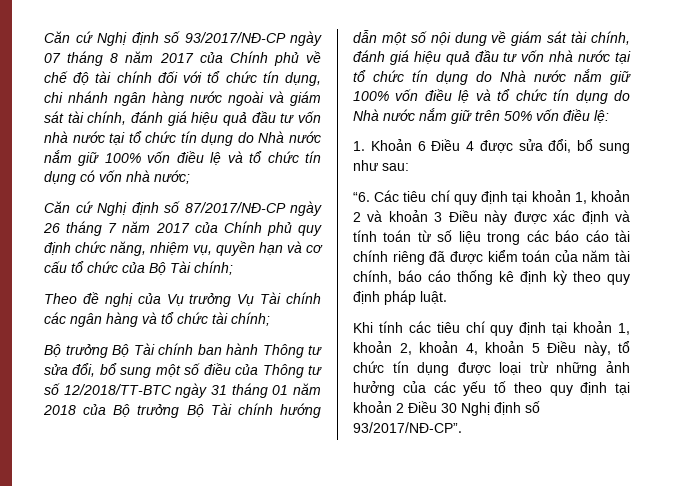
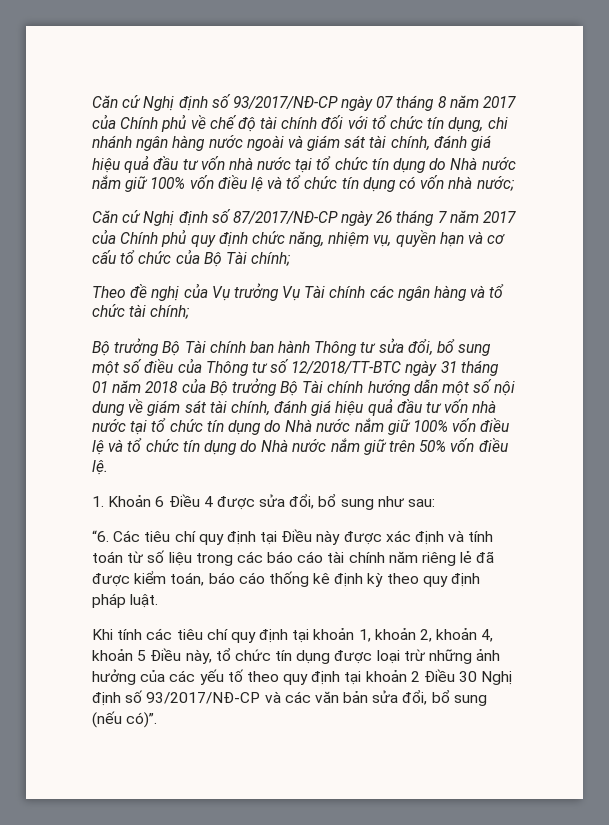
[594,110,609,123] lệ: -> [92,460,108,475] lệ.
[531,190,630,204] [353,210,443,222] khoản 1, khoản 2 và khoản 3 -> (278, 538) none
[392,250,630,265] [353,270,392,284] riêng đã được kiểm toán của năm tài chính, -> [388,551,495,566] [92,571,205,587] năm riêng lẻ đã được kiểm toán,
[353,422,462,433] 93/2017/NĐ-CP”. -> [146,690,487,706] [92,711,158,728] 93/2017/NĐ-CP và các văn bản sửa đổi, bổ sung (nếu có)”.

